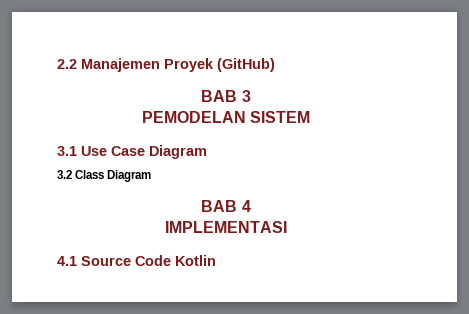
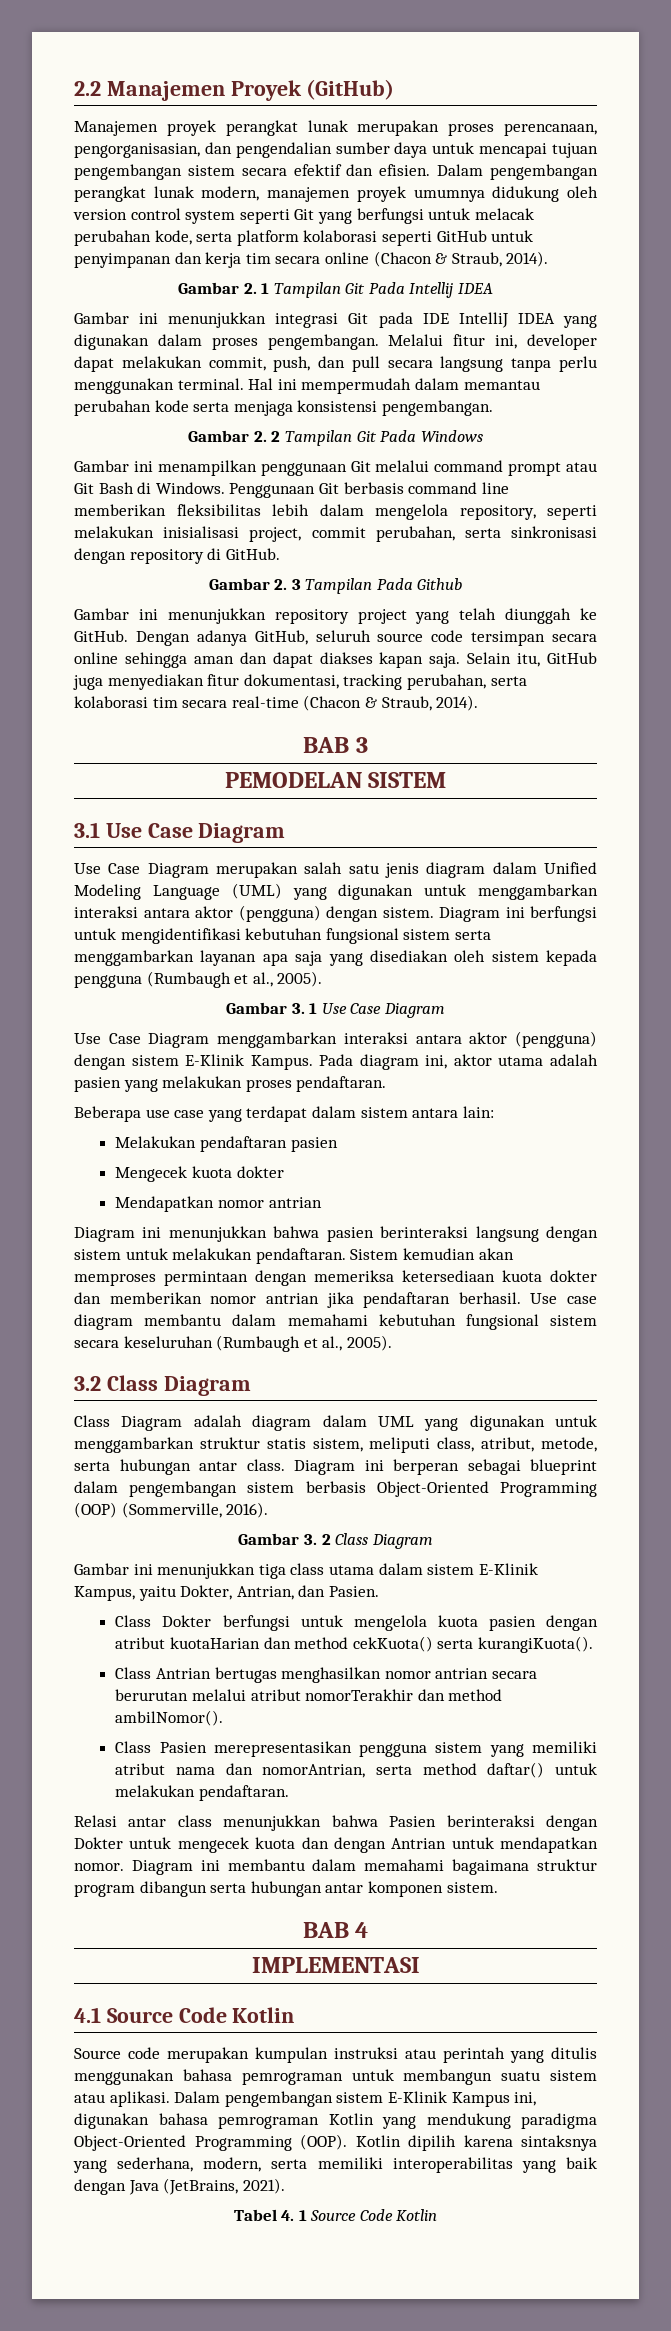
(275, 65) none -> [74,120,597,136] [74,142,598,158] [74,164,598,180] [74,186,598,202] [73,208,534,224] [74,230,534,246] [74,251,549,268] [177,282,494,298] [74,312,597,328] [74,334,597,350] [74,356,597,372] [74,378,540,394] [74,400,493,416] [188,430,483,446] [74,460,597,476] [74,482,509,498] [74,504,597,520] [74,526,597,542] [74,548,280,564] [208,578,463,594] [74,608,597,624] [74,630,597,646] [74,652,597,668] [73,674,527,690] [74,695,479,711] // Manajemen proyek perangkat lunak merupakan proses perencanaan, pengorganisasian, dan pengendalian sumber daya untuk mencapai tujuan pengembangan sistem secara efektif dan efisien. Dalam pengembangan perangkat lunak modern, manajemen proyek umumnya didukung oleh version control system seperti Git yang berfungsi untuk melacak perubahan kode, serta platform kolaborasi seperti GitHub untuk penyimpanan dan kerja tim secara online (Chacon & Straub, 2014). // Gambar 2. 1 Tampilan Git Pada Intellij IDEA // Gambar ini menunjukkan integrasi Git pada IDE IntelliJ IDEA yang digunakan dalam proses pengembangan. Melalui fitur ini, developer dapat melakukan commit, push, dan pull secara langsung tanpa perlu menggunakan terminal. Hal ini mempermudah dalam memantau perubahan kode serta menjaga konsistensi pengembangan. // Gambar 2. 2 Tampilan Git Pada Windows // Gambar ini menampilkan penggunaan Git melalui command prompt atau Git Bash di Windows. Penggunaan Git berbasis command line memberikan fleksibilitas lebih dalam mengelola repository, seperti melakukan inisialisasi project, commit perubahan, serta sinkronisasi dengan repository di GitHub. // Gambar 2. 3 Tampilan Pada Github // Gambar ini menunjukkan repository project yang telah diunggah ke GitHub. Dengan adanya GitHub, seluruh source code tersimpan secara online sehingga aman dan dapat diakses kapan saja. Selain itu, GitHub juga menyediakan fitur dokumentasi, tracking perubahan, serta kolaborasi tim secara real-time (Chacon & Straub, 2014).
[57,170,152,182] 3.2 Class Diagram -> [74,862,597,878] [74,883,598,900] [74,905,597,922] [74,928,491,944] [74,950,597,966] [74,971,323,988] [226,1002,445,1018] [74,1031,597,1048] [74,1054,598,1070] [74,1076,387,1092] [74,1106,494,1122] [115,1136,338,1152] [115,1166,284,1182] [115,1196,322,1212] [74,1226,598,1242] [74,1248,514,1264] [74,1270,597,1286] [74,1292,597,1308] [74,1314,597,1330] [74,1335,392,1352] [74,1375,251,1396] [74,1415,597,1431] [74,1437,597,1453] [74,1459,597,1475] [74,1481,597,1497] [74,1502,269,1518] [238,1533,433,1549] [74,1563,538,1579] [74,1585,379,1601] [115,1615,599,1631] [115,1636,593,1653] [115,1667,537,1683] [115,1689,503,1701] [115,1710,224,1726] [115,1741,597,1757] [115,1762,597,1778] [115,1785,289,1801] [74,1815,598,1831] [74,1837,598,1853] [74,1859,597,1875] [74,1881,498,1897] Use Case Diagram merupakan salah satu jenis diagram dalam Unified Modeling Language (UML) yang digunakan untuk menggambarkan interaksi antara aktor (pengguna) dengan sistem. Diagram ini berfungsi untuk mengidentifikasi kebutuhan fungsional sistem serta menggambarkan layanan apa saja yang disediakan oleh sistem kepada pengguna (Rumbaugh et al., 2005). // Gambar 3. 1 Use Case Diagram // Use Case Diagram menggambarkan interaksi antara aktor (pengguna) dengan sistem E-Klinik Kampus. Pada diagram ini, aktor utama adalah pasien yang melakukan proses pendaftaran. // Beberapa use case yang terdapat dalam sistem antara lain: // Melakukan pendaftaran pasien // Mengecek kuota dokter // Mendapatkan nomor antrian // Diagram ini menunjukkan bahwa pasien berinteraksi langsung dengan sistem untuk melakukan pendaftaran. Sistem kemudian akan memproses permintaan dengan memeriksa ketersediaan kuota dokter dan memberikan nomor antrian jika pendaftaran berhasil. Use case diagram membantu dalam memahami kebutuhan fungsional sistem secara keseluruhan (Rumbaugh et al., 2005). // 3.2 Class Diagram // Class Diagram adalah diagram dalam UML yang digunakan untuk menggambarkan struktur statis sistem, meliputi class, atribut, metode, serta hubungan antar class. Diagram ini berperan sebagai blueprint dalam pengembangan sistem berbasis Object-Oriented Programming (OOP) (Sommerville, 2016). // Gambar 3. 2 Class Diagram // Gambar ini menunjukkan tiga class utama dalam sistem E-Klinik Kampus, yaitu Dokter, Antrian, dan Pasien. // Class Dokter berfungsi untuk mengelola kuota pasien dengan atribut kuotaHarian dan method cekKuota() serta kurangiKuota(). // Class Antrian bertugas menghasilkan nomor antrian secara berurutan melalui atribut nomorTerakhir dan method ambilNomor(). // Class Pasien merepresentasikan pengguna sistem yang memiliki atribut nama dan nomorAntrian, serta method daftar() untuk melakukan pendaftaran. // Relasi antar class menunjukkan bahwa Pasien berinteraksi dengan Dokter untuk mengecek kuota dan dengan Antrian untuk mendapatkan nomor. Diagram ini membantu dalam memahami bagaimana struktur program dibangun serta hubungan antar komponen sistem.
(216, 260) none -> [74,2047,597,2063] [74,2069,597,2085] [74,2091,537,2107] [74,2113,597,2129] [74,2134,597,2151] [73,2157,597,2173] [74,2178,285,2195] [233,2209,438,2221] // Source code merupakan kumpulan instruksi atau perintah yang ditulis menggunakan bahasa pemrograman untuk membangun suatu sistem atau aplikasi. Dalam pengembangan sistem E-Klinik Kampus ini, digunakan bahasa pemrograman Kotlin yang mendukung paradigma Object-Oriented Programming (OOP). Kotlin dipilih karena sintaksnya yang sederhana, modern, serta memiliki interoperabilitas yang baik dengan Java (JetBrains, 2021). // Tabel 4. 1 Source Code Kotlin

